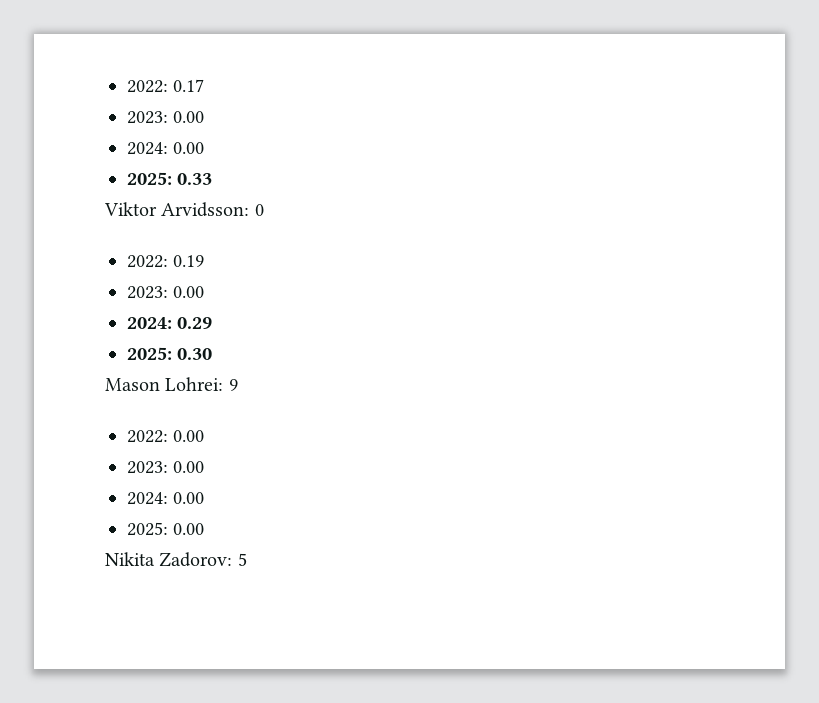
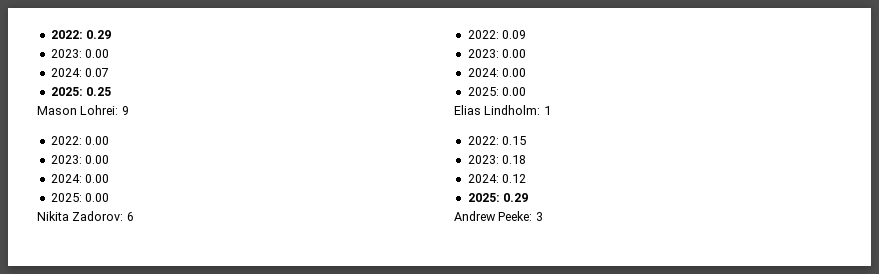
[127,79,205,93] [127,111,205,124] [127,142,205,155] [127,172,213,185] [104,202,264,217] [127,255,205,268] [127,286,205,299] [127,317,213,329] [127,347,213,360] 2022: 0.17 // 2023: 0.00 // 2024: 0.00 // 2025: 0.33 // Viktor Arvidsson: 0 // 2022: 0.19 // 2023: 0.00 // 2024: 0.29 // 2025: 0.30 -> [50,30,112,39] [50,49,110,58] [50,68,110,77] [50,87,112,96] 2022: 0.29 // 2023: 0.00 // 2024: 0.07 // 2025: 0.25
[237,553,247,566] 5 -> [126,212,134,221] [467,30,527,39] [467,49,527,58] [467,68,527,77] [467,87,527,96] [454,105,551,115] [467,136,527,145] [467,155,527,164] [467,174,527,183] [467,193,529,202] [454,211,543,221] 6 // 2022: 0.09 // 2023: 0.00 // 2024: 0.00 // 2025: 0.00 // Elias Lindholm: 1 // 2022: 0.15 // 2023: 0.18 // 2024: 0.12 // 2025: 0.29 // Andrew Peeke: 3

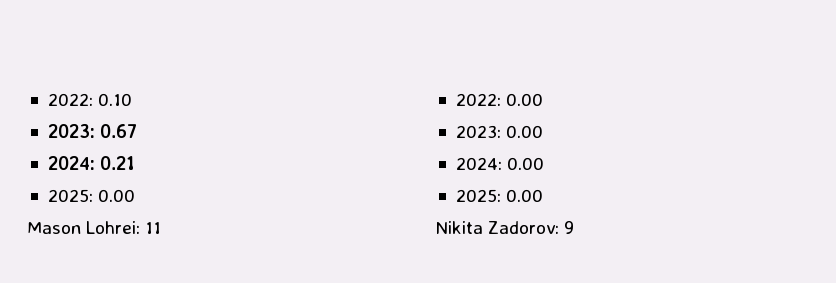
[50,30,112,39] [50,49,110,58] [50,68,110,77] [50,87,112,96] 2022: 0.29 // 2023: 0.00 // 2024: 0.07 // 2025: 0.25 -> [47,93,133,106] [47,124,138,138] [47,156,136,170] [47,189,136,202] 2022: 0.10 // 2023: 0.67 // 2024: 0.21 // 2025: 0.00
[121,106,129,115] 9 -> [145,222,162,234] 11
[126,212,134,221] [467,30,527,39] [467,49,527,58] [467,68,527,77] [467,87,527,96] [454,105,551,115] [467,136,527,145] [467,155,527,164] [467,174,527,183] [467,193,529,202] [454,211,543,221] 6 // 2022: 0.09 // 2023: 0.00 // 2024: 0.00 // 2025: 0.00 // Elias Lindholm: 1 // 2022: 0.15 // 2023: 0.18 // 2024: 0.12 // 2025: 0.29 // Andrew Peeke: 3 -> [564,221,575,234] 9

